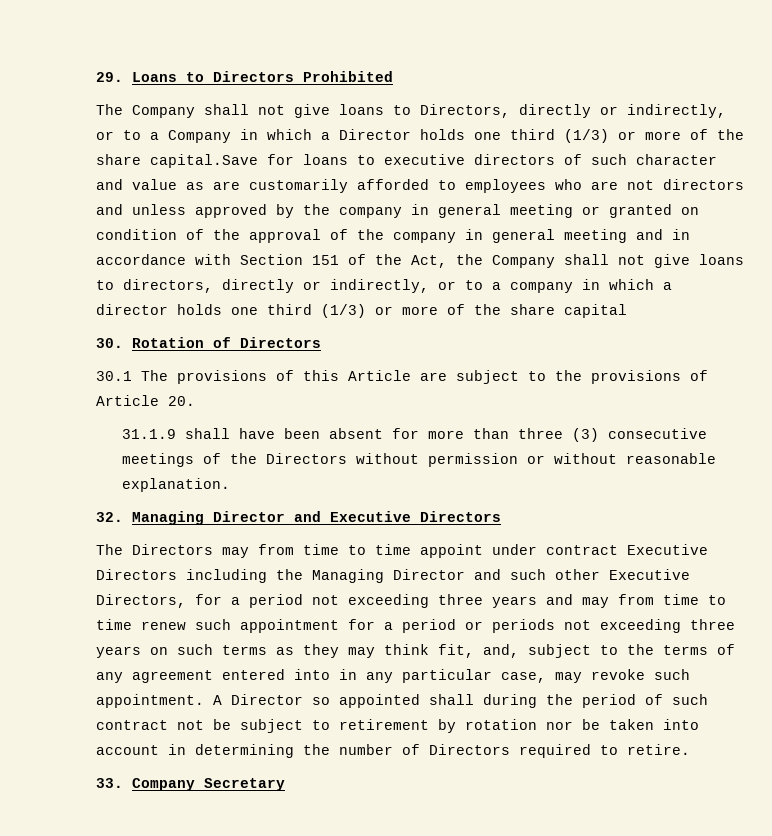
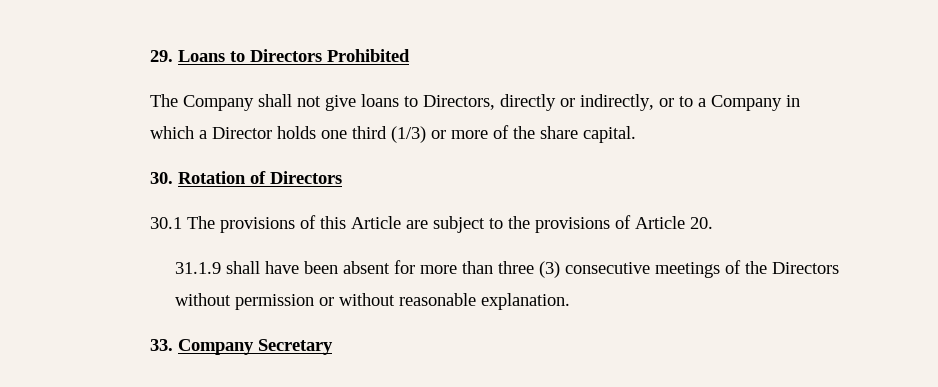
[150,154,718,168] [96,179,745,193] [96,204,700,218] [96,229,691,243] [96,254,745,268] [96,279,673,293] [96,304,628,318] capital.Save for loans to executive directors of such character and value as are customarily afforded to employees who are not directors and unless approved by the company in general meeting or granted on condition of the approval of the company in general meeting and in accordance with Section 151 of the Act, the Company shall not give loans to directors, directly or indirectly, or to a company in which a director holds one third (1/3) or more of the share capital -> [582,126,636,143] capital.
[96,511,502,525] [96,544,709,558] [96,569,691,583] [96,594,727,608] [96,619,736,633] [96,644,736,658] [96,669,691,683] [96,694,709,708] [96,719,700,733] [96,744,691,758] // 32. Managing Director and Executive Directors // The Directors may from time to time appoint under contract Executive Directors including the Managing Director and such other Executive Directors, for a period not exceeding three years and may from time to time renew such appointment for a period or periods not exceeding three years on such terms as they may think fit, and, subject to the terms of any agreement entered into in any particular case, may revoke such appointment. A Director so appointed shall during the period of such contract not be subject to retirement by rotation nor be taken into account in determining the number of Directors required to retire. -> (571, 301) none

